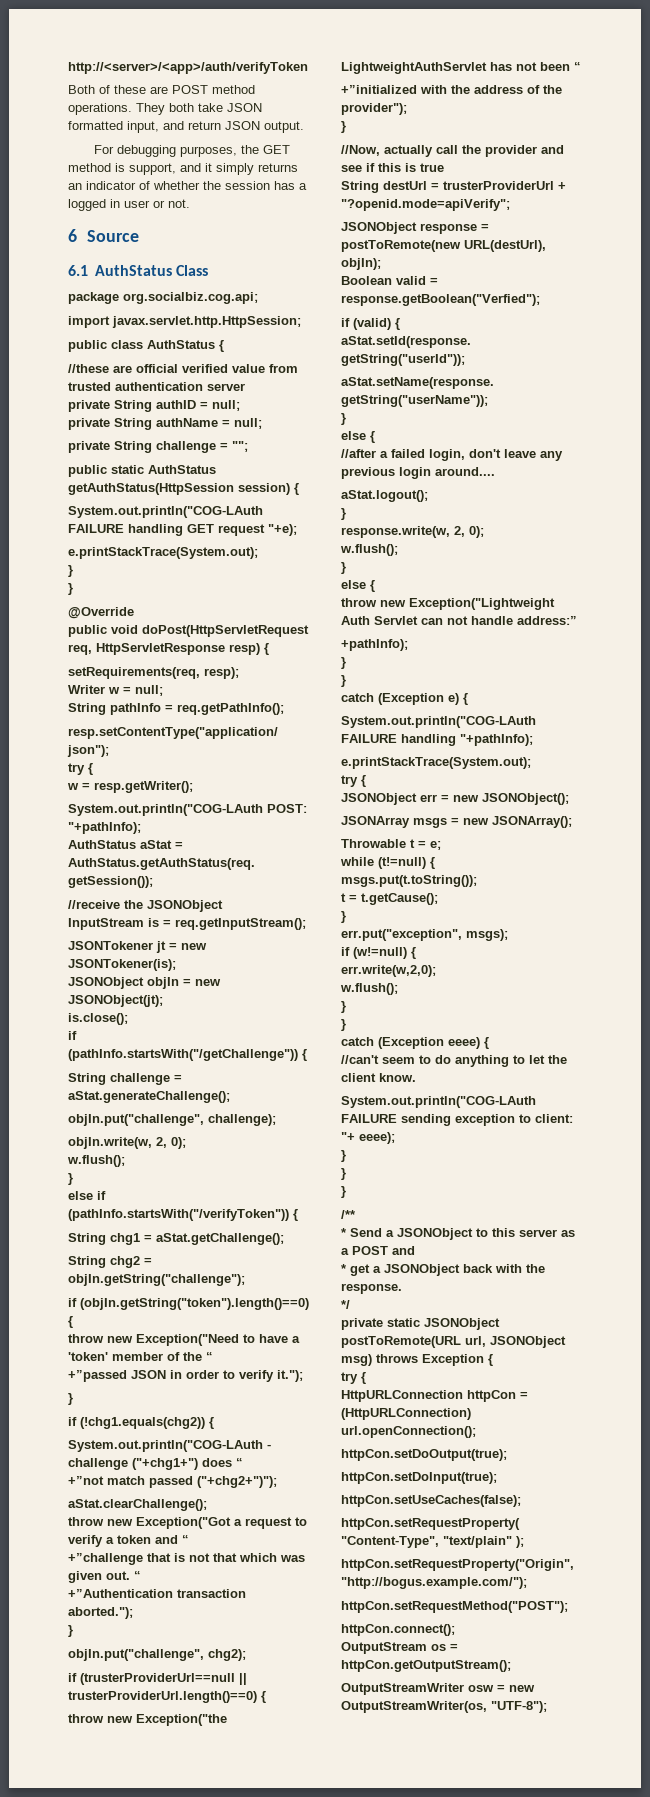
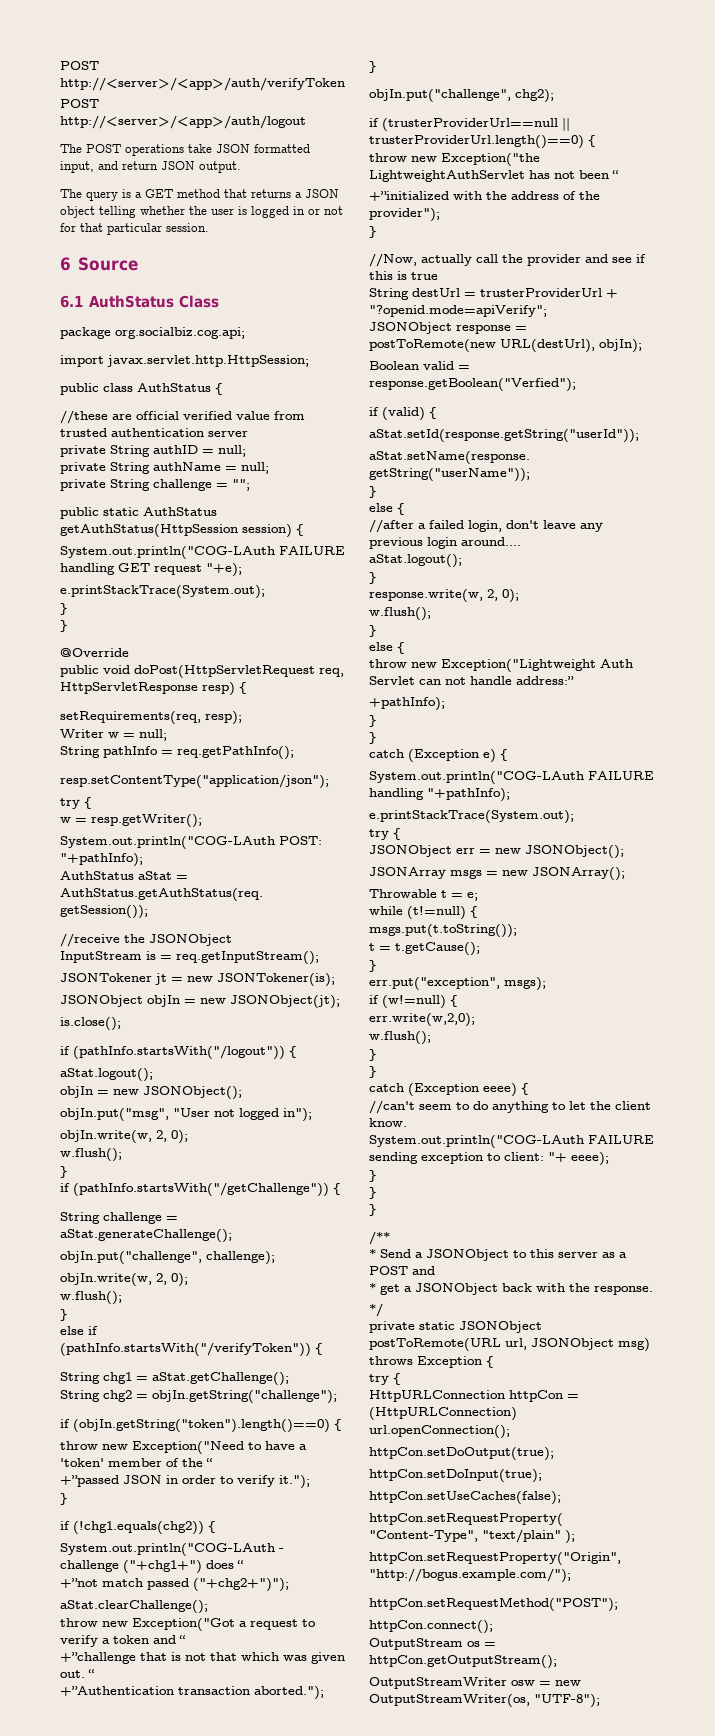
(68, 68) none -> [60,61,99,70] POST
[68,85,255,94] [68,103,194,115] Both of these are POST method operations. They both -> [60,99,99,108] [60,115,306,129] [60,144,184,156] POST http://<server>/<app>/auth/logout // The POST operations
[93,145,290,157] [68,163,298,175] [68,181,307,190] [68,199,190,211] For debugging purposes, the GET method is support, and it simply returns an indicator of whether the session has a logged in user or not. -> [60,189,339,201] [60,206,343,218] [60,223,209,235] The query is a GET method that returns a JSON object telling whether the user is logged in or not for that particular session.
(128, 1019) none -> [60,1045,296,1060] [60,1068,153,1082] [60,1086,242,1100] [60,1108,312,1122] [60,1130,188,1144] [60,1148,122,1162] [60,1166,67,1178] // if (pathInfo.startsWith("/logout")) { // aStat.logout(); // objIn = new JSONObject(); // objIn.put("msg", "User not logged in"); // objIn.write(w, 2, 0); // w.flush(); // }

